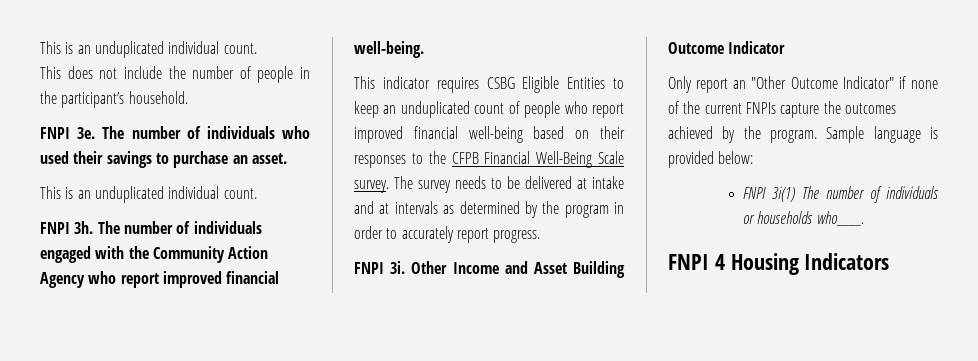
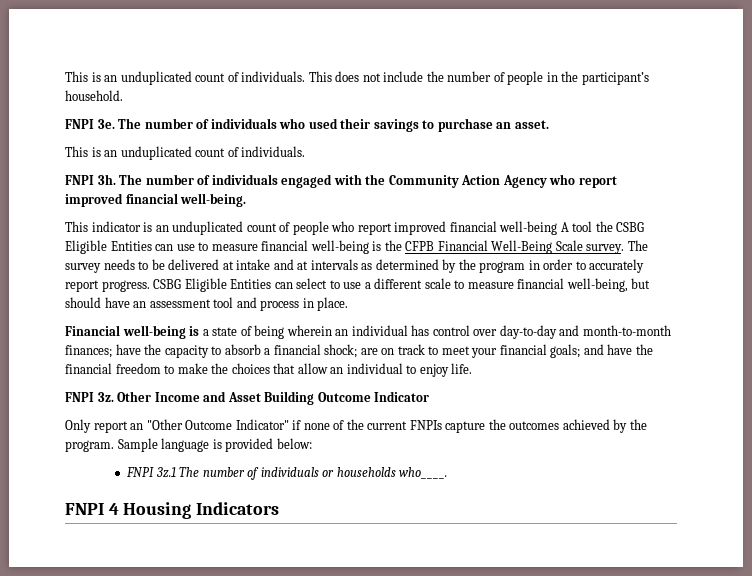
[40,41,257,58] This is an unduplicated individual count. // -> [65,71,306,85] This is an unduplicated count of individuals.
[168,186,257,199] individual count. -> [195,146,306,157] count of individuals.
[436,76,624,93] [354,101,379,118] requires CSBG Eligible Entities to keep -> [143,222,153,232] is
[533,126,625,139] [354,153,423,168] based on their responses to -> [560,221,645,232] [65,240,382,254] A tool the CSBG Eligible Entities can use to measure financial well-being is
[354,261,406,274] // FNPI 3i. -> [153,278,651,292] [65,297,349,311] [65,325,671,339] [65,344,653,358] [65,363,473,377] [65,392,114,402] CSBG Eligible Entities can select to use a different scale to measure financial well-being, but should have an assessment tool and process in place. // Financial well-being is a state of being wherein an individual has control over day-to-day and month-to-month finances; have the capacity to absorb a financial shock; are on track to meet your financial goals; and have the financial freedom to make the choices that allow an individual to enjoy life. // FNPI 3z.
[771,186,795,202] 3i(1) -> [155,467,176,478] 3z.1

